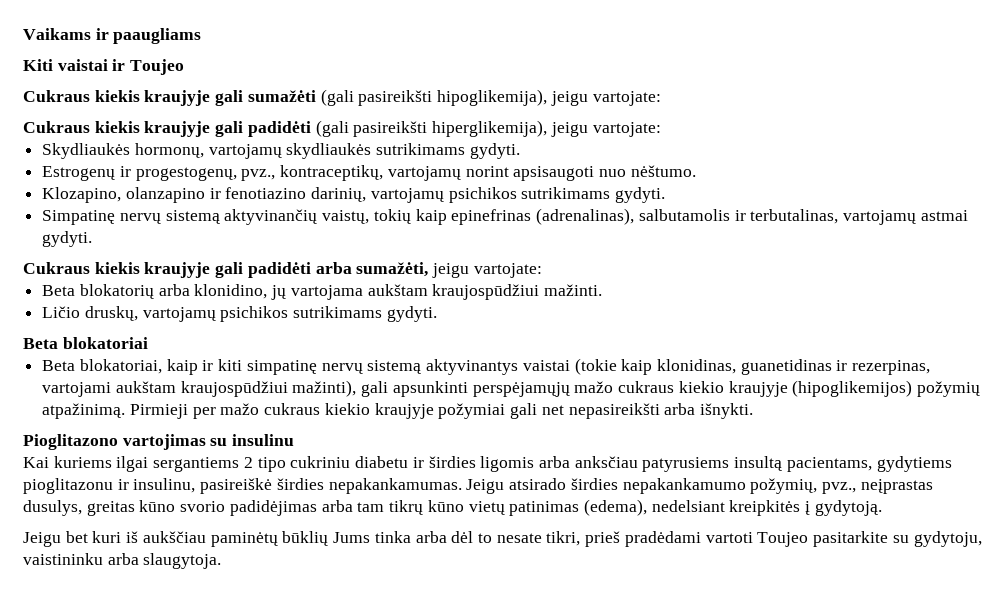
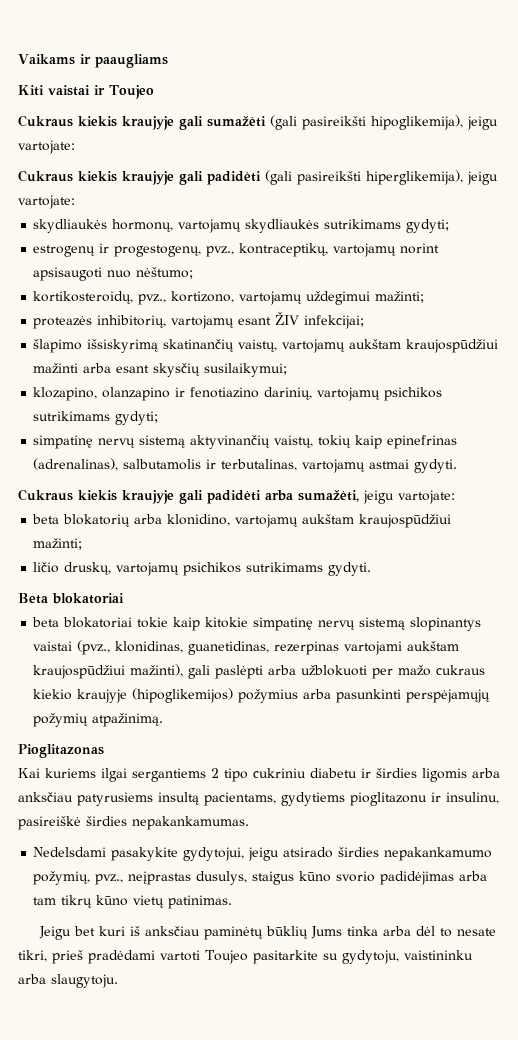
[42,143,131,159] Skydliaukės -> [33,219,108,233] skydliaukės
[469,143,520,159] [42,166,116,181] gydyti. // Estrogenų -> [406,219,450,233] [33,245,96,257] gydyti; // estrogenų
[630,165,696,177] [42,187,122,203] nėštumo. // Klozapino, -> [136,267,194,279] [33,291,425,305] [33,311,365,329] [33,339,499,353] [33,363,288,377] [33,387,98,401] nėštumo; // kortikosteroidų, pvz., kortizono, vartojamų uždegimui mažinti; // proteazės inhibitorių, vartojamų esant ŽIV infekcijai; // šlapimo išsiskyrimą skatinančių vaistų, vartojamų aukštam kraujospūdžiui mažinti arba esant skysčių susilaikymui; // klozapino,
[615,187,666,203] [42,210,116,225] gydyti. // Simpatinę -> [115,411,159,425] [33,435,94,449] gydyti; // simpatinę
[42,285,76,296] Beta -> [32,514,60,524] beta
[271,284,603,300] [42,306,81,318] jų vartojama aukštam kraujospūdžiui mažinti. // Ličio -> [235,514,452,528] [33,538,83,550] [33,562,60,573] vartojamų aukštam kraujospūdžiui mažinti; // ličio
[42,358,931,375] Beta blokatoriai, kaip ir kiti simpatinę nervų sistemą aktyvinantys vaistai (tokie kaip klonidinas, guanetidinas ir rezerpinas, -> [32,617,482,631] [33,640,340,655] beta blokatoriai tokie kaip kitokie simpatinę nervų sistemą slopinantys vaistai (pvz., klonidinas, guanetidinas, rezerpinas
[392,381,570,397] apsunkinti perspėjamųjų -> [215,665,394,679] paslėpti arba užblokuoti per
[916,381,980,397] [42,403,753,419] [23,434,295,450] požymių atpažinimą. Pirmieji per mažo cukraus kiekio kraujyje požymiai gali net nepasireikšti arba išnykti. // Pioglitazono vartojimas su insulinu -> [238,689,491,703] [33,713,164,727] [18,744,104,758] požymius arba pasunkinti perspėjamųjų požymių atpažinimą. // Pioglitazonas
[466,479,505,494] Jeigu -> [33,847,280,861] // Nedelsdami pasakykite gydytojui, jeigu
[86,501,135,516] greitas -> [252,871,295,885] staigus
[509,499,882,516] patinimas (edema), nedelsiant kreipkitės į gydytoją. -> [168,895,233,909] patinimas.
[142,531,206,543] aukščiau -> [145,926,201,936] anksčiau
[143,553,222,569] slaugytoja. -> [51,974,118,988] slaugytoju.

